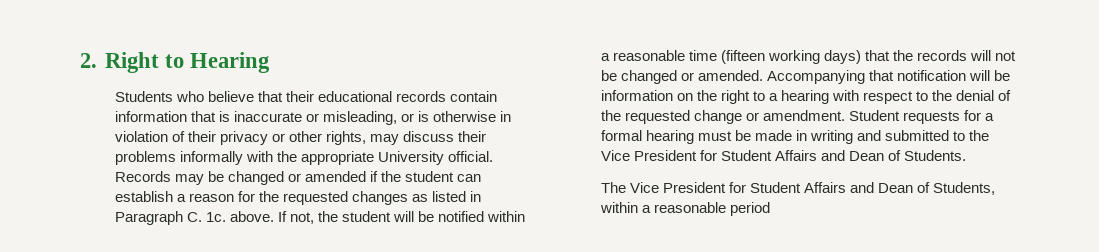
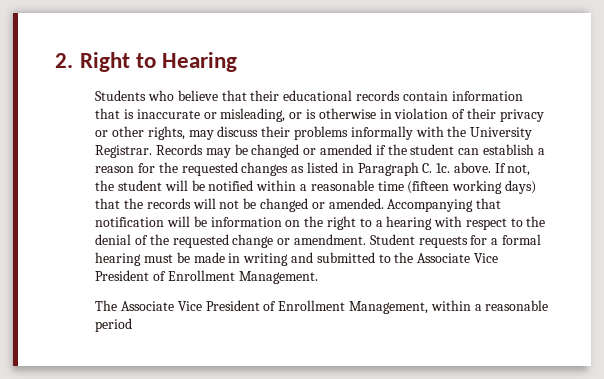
[300,151,493,165] appropriate University official. -> [470,127,533,140] [95,145,153,158] University Registrar.
[600,150,967,161] Vice President for Student Affairs and Dean of Students. -> [417,253,498,263] [95,270,318,284] Associate Vice President of Enrollment Management.
[629,182,996,195] Vice President for Student Affairs and Dean of Students, -> [121,300,428,314] Associate Vice President of Enrollment Management,

